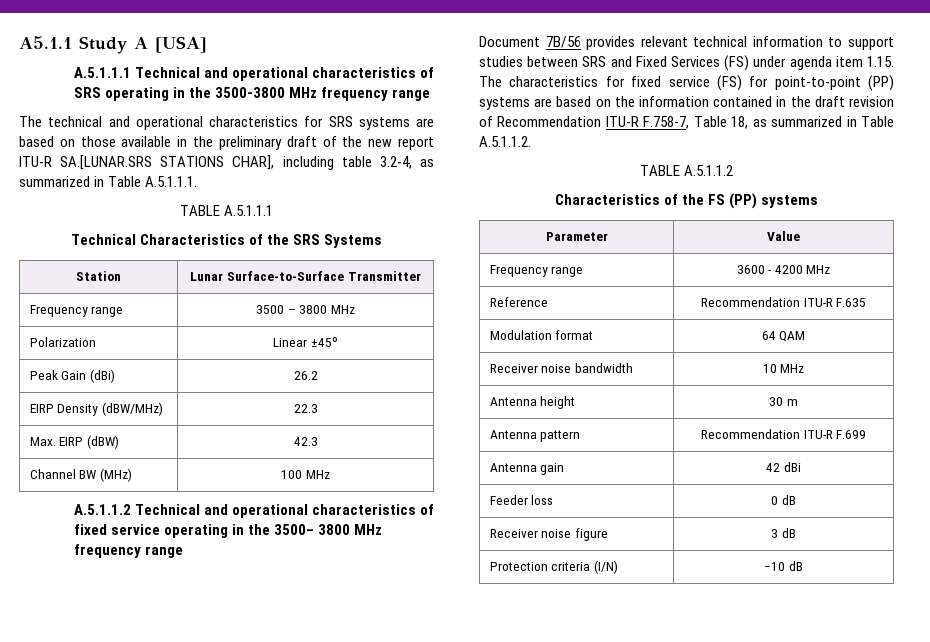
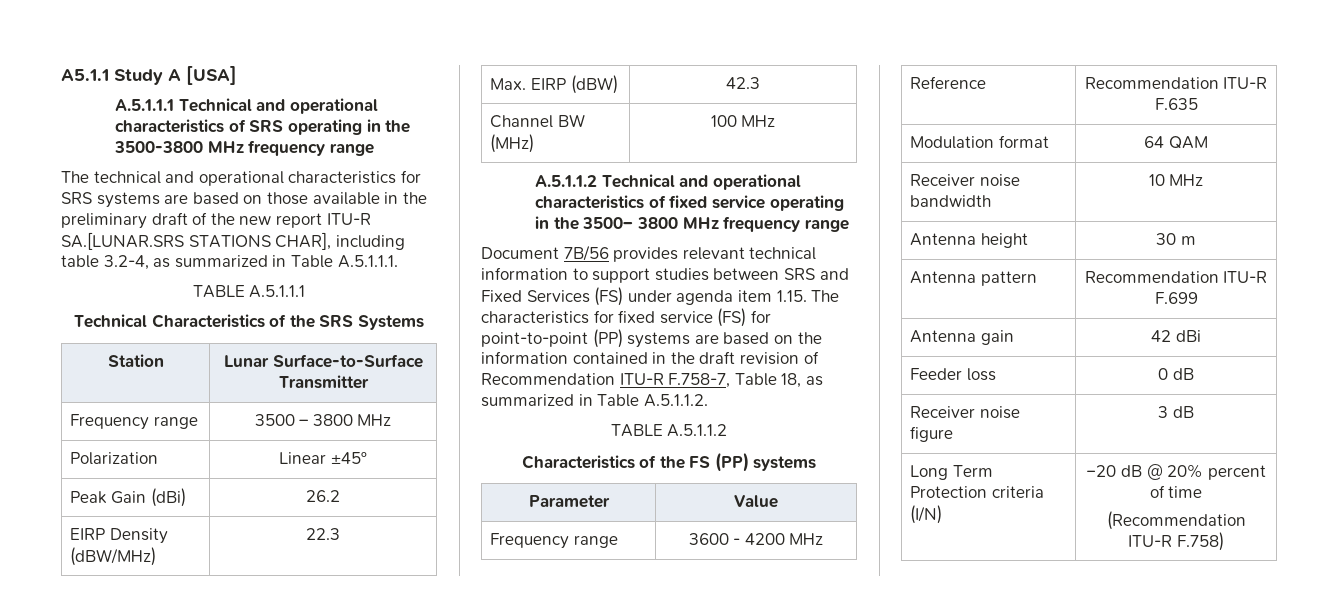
(796, 533) none -> [910,465,993,480] Long Term
[764,561,803,571] ‒10 dB -> [1086,464,1266,480] [1149,485,1203,498] [1106,511,1246,530] [1128,532,1224,551] ‒20 dB @ 20% percent of time // (Recommendation ITU-R F.758)

